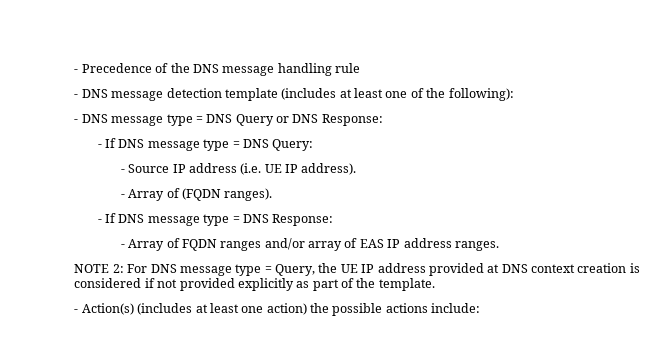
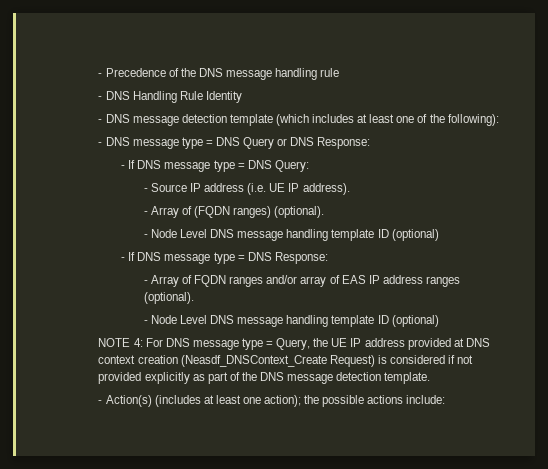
(361, 68) none -> [98,91,242,103] // - DNS Handling Rule Identity
[281,88,337,100] (includes -> [275,114,355,126] (which includes
[224,188,273,201] ranges). -> [233,206,325,218] [143,229,439,241] ranges) (optional). // - Node Level DNS message handling template ID (optional)
[454,241,499,251] ranges. -> [425,276,460,287] [143,292,194,304] [143,315,439,327] ranges (optional). // - Node Level DNS message handling template ID (optional)
[112,264,124,273] 2: -> [133,338,143,347] 4:
(627, 268) none -> [180,355,375,367] (Neasdf_DNSContext_Create Request)
(376, 283) none -> [260,372,382,384] DNS message detection
[266,303,307,315] action) -> [264,395,302,407] action);

